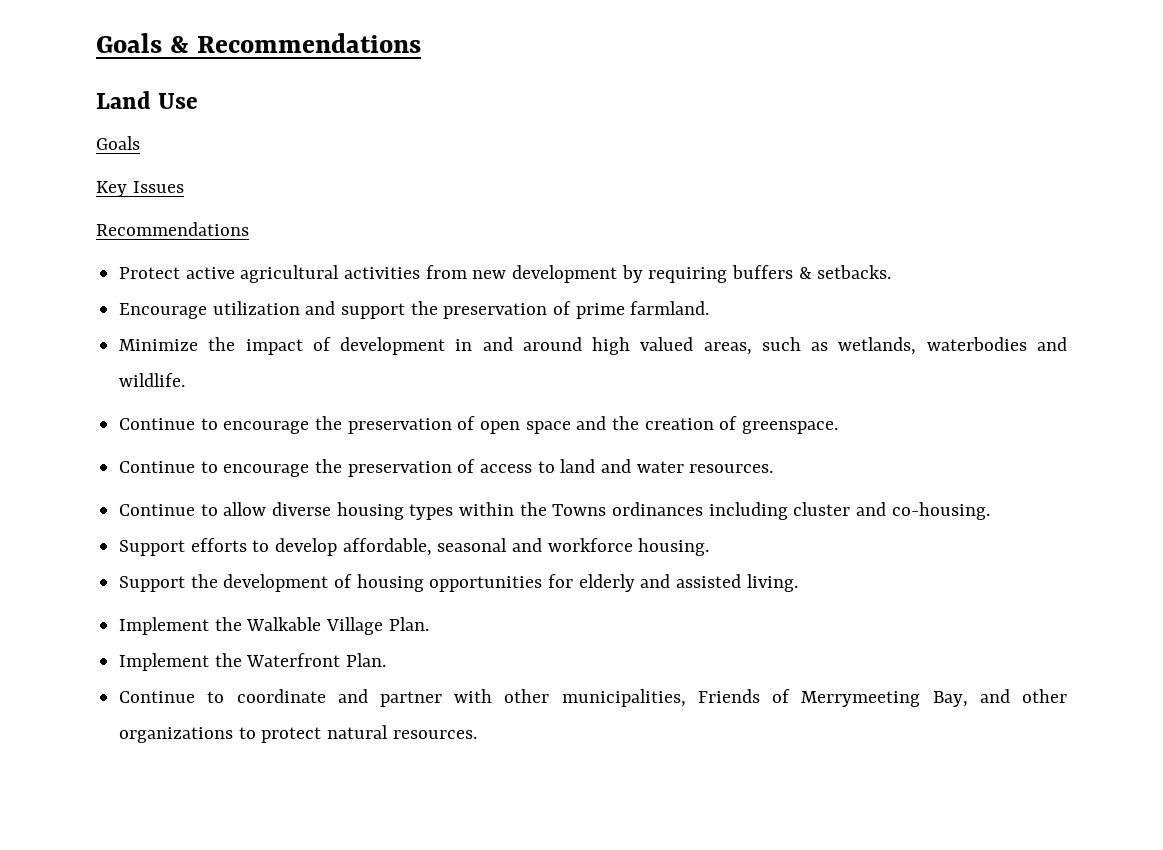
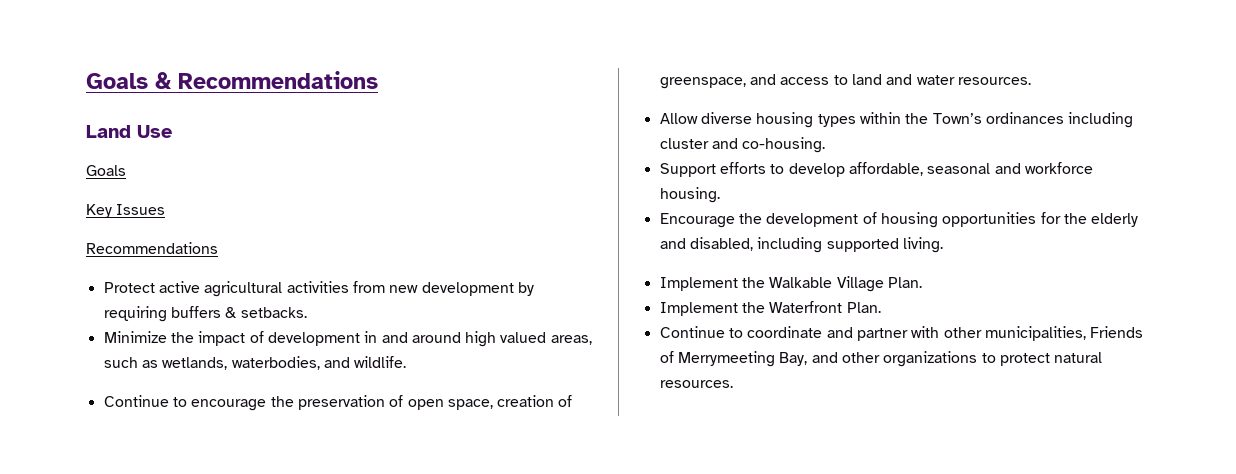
[119,301,710,319] // Encourage utilization and support the preservation of prime farmland. -> (307, 312) none
[926,337,1027,351] waterbodies -> [231,356,320,370] waterbodies,
[525,416,839,434] [119,459,476,477] space and the creation of greenspace. // Continue to encourage the preservation of -> [447,395,573,410] [659,74,776,89] space, creation of greenspace, and
[119,502,267,516] Continue to allow -> [659,113,698,124] Allow
[552,504,607,516] Towns -> [932,113,982,124] Town’s
[119,576,186,592] Support -> [659,213,735,228] Encourage
(574, 581) none -> [1063,213,1087,224] the
[676,574,742,588] assisted -> [689,237,899,253] disabled, including supported

